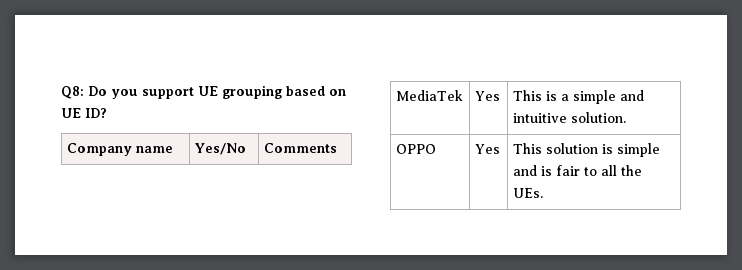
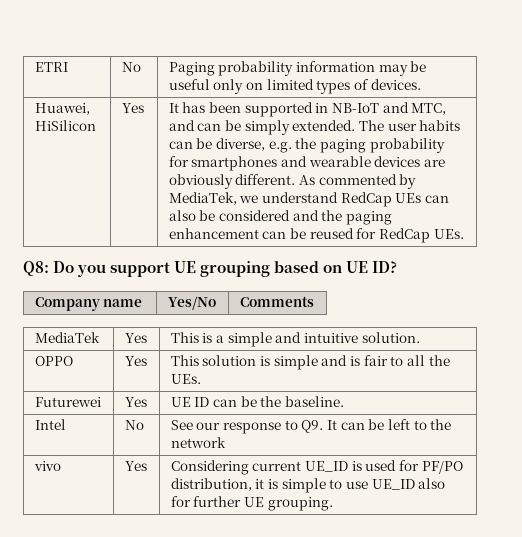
(61, 92) none -> [34,62,68,72] [121,62,141,72] [168,61,427,76] [168,79,421,94] [34,103,90,115] [34,120,96,131] [121,103,144,113] [168,102,447,117] [168,120,461,135] [168,138,445,153] [168,156,445,171] [168,174,417,189] [168,192,449,207] [168,210,392,225] [168,228,464,243] ETRI | No | Paging probability information may be useful only on limited types of devices. // Huawei, HiSilicon | Yes | It has been supported in NB-IoT and MTC, and can be simply extended. The user habits can be diverse, e.g. the paging probability for smartphones and wearable devices are obviously different. As commented by MediaTek, we understand RedCap UEs can also be considered and the paging enhancement can be reused for RedCap UEs. //
(543, 193) none -> [34,397,101,407] [124,397,147,407] [170,396,344,407] [34,419,66,430] [124,420,144,430] [170,419,452,434] [170,437,226,448] [33,461,61,471] [124,461,147,471] [170,460,463,475] [170,478,446,493] [170,496,333,511] // Futurewei | Yes | UE ID can be the baseline. // Intel | No | See our response to Q9. It can be left to the network // vivo | Yes | Considering current UE_ID is used for PF/PO distribution, it is simple to use UE_ID also for further UE grouping.

